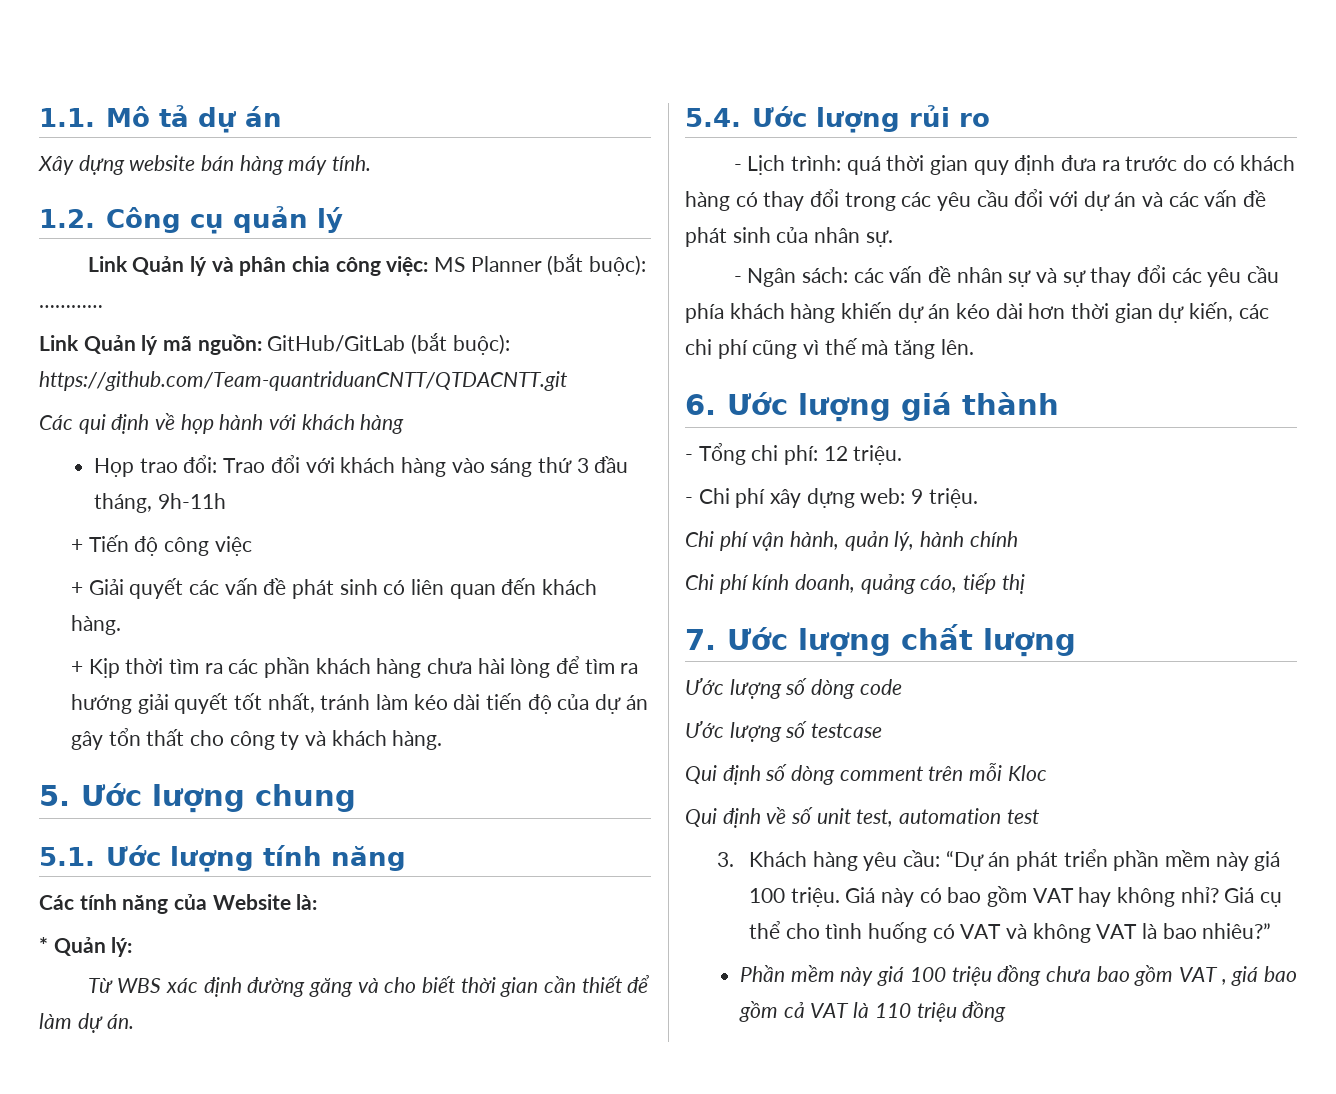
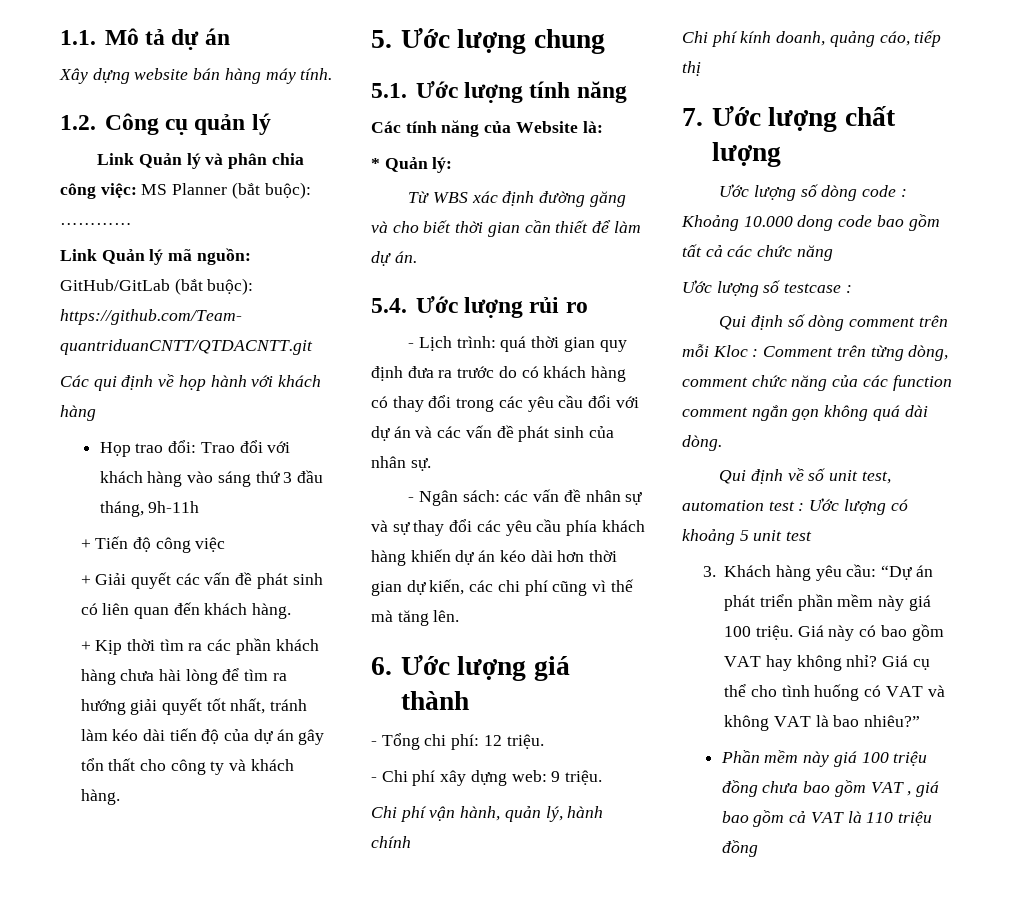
(902, 687) none -> [900,189,907,197] [681,214,940,231] [682,244,833,261] : Khoảng 10.000 dong code bao gồm tất cả các chức năng
(883, 730) none -> [845,285,852,293] :
(1047, 773) none -> [752,345,949,361] [682,375,952,391] [682,405,928,421] [682,435,722,451] : Comment trên từng dòng, comment chức năng của các function comment ngắn gọn không quá dài dòng.
(1040, 816) none -> [798,498,908,515] [682,529,813,545] : Ước lượng có khoảng 5 unit test

